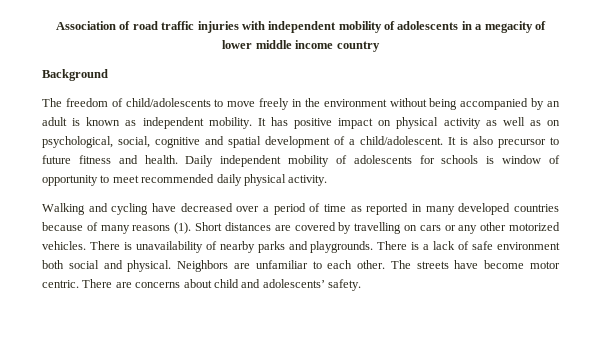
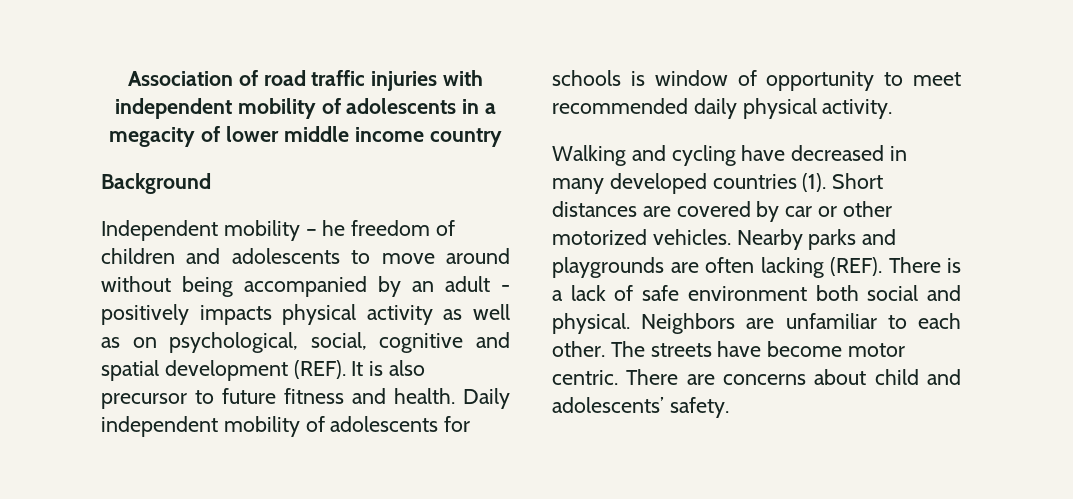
[42,98,387,110] The freedom of child/adolescents to move freely in the environment -> [101,220,456,241] [101,248,510,264] Independent mobility – he freedom of children and adolescents to move around
[72,117,392,129] is known as independent mobility. It has positive impact on -> [501,285,510,292] [101,304,272,325] - positively impacts
[334,136,443,145] of a child/adolescent. -> [293,360,346,379] (REF).
[236,203,560,215] [42,222,171,234] over a period of time as reported in many developed countries because of many reasons -> [890,146,908,161] [552,173,797,194] in many developed countries
[354,222,560,234] [42,241,374,253] travelling on cars or any other motorized vehicles. There is unavailability of nearby parks and playgrounds. -> [785,201,892,217] [552,229,897,250] [552,257,882,278] car or other motorized vehicles. Nearby parks and playgrounds are often lacking (REF).

